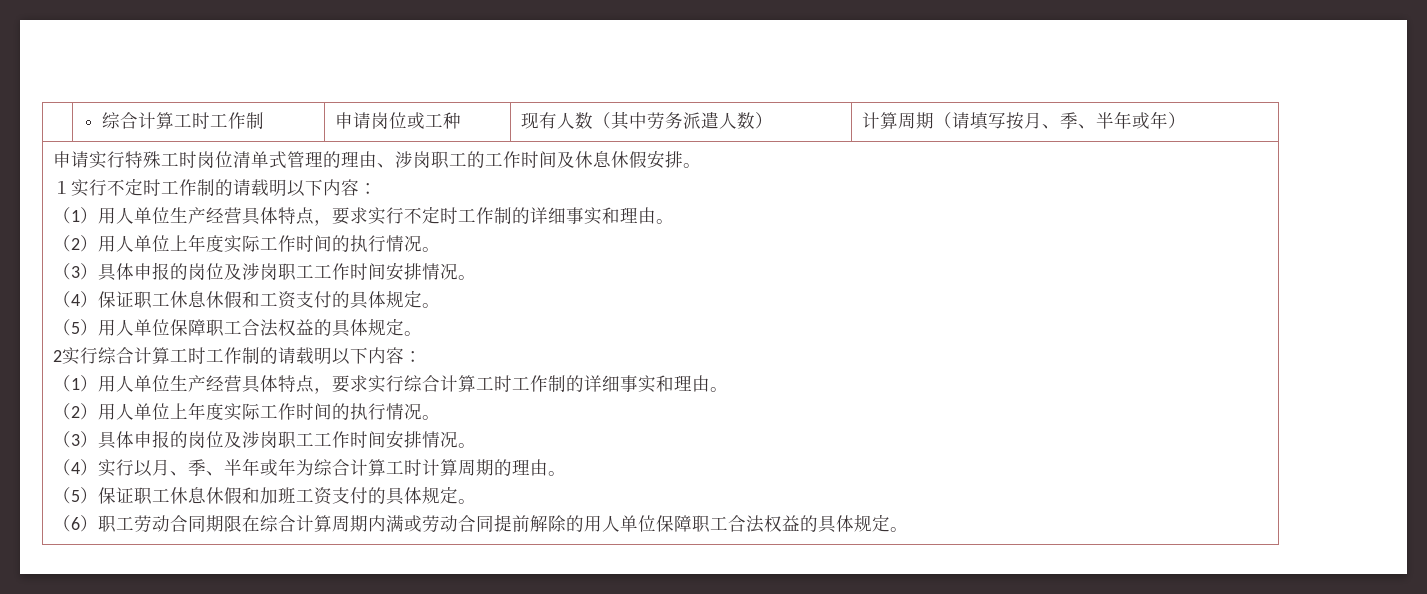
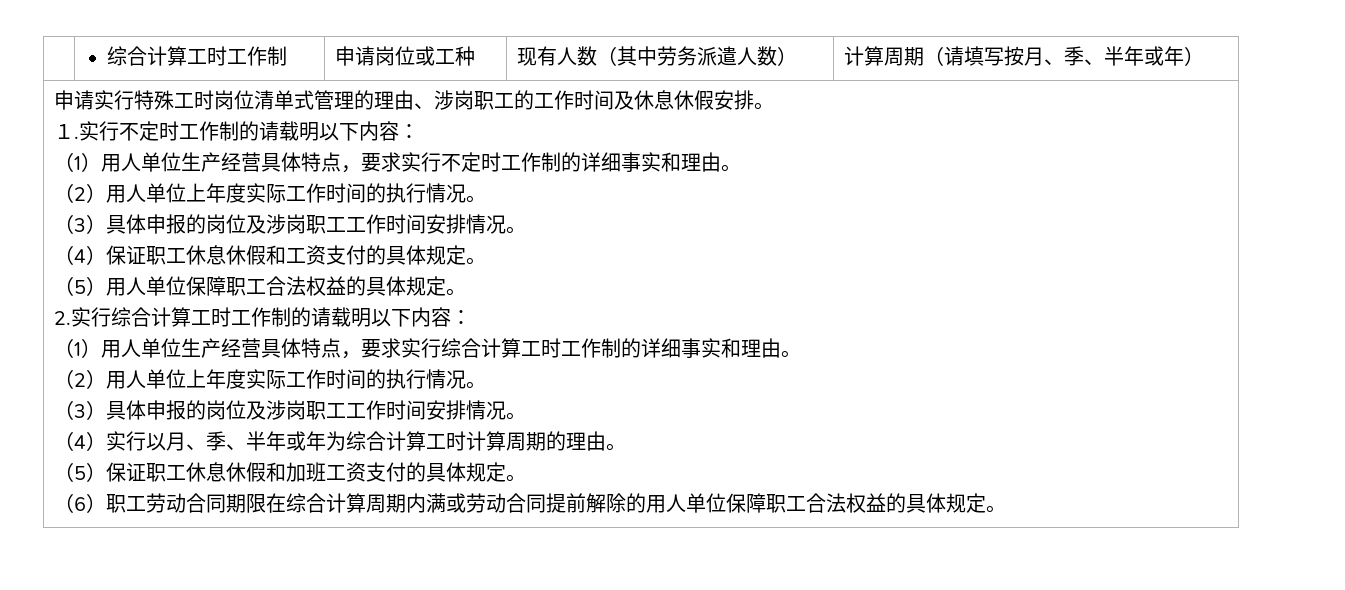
(71, 187) none -> [73,136,79,139] .
[52,350,62,362] 2 -> [53,311,71,325] 2.

